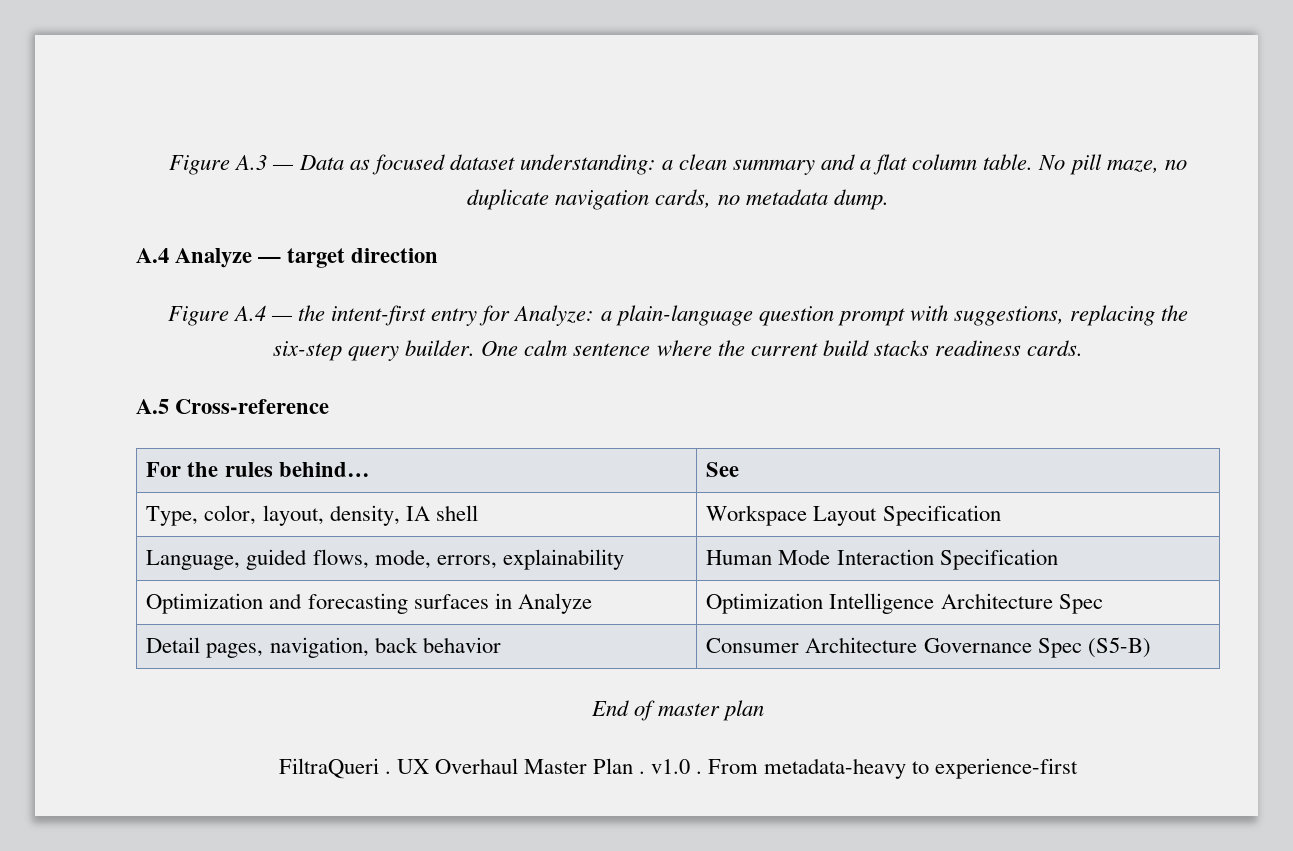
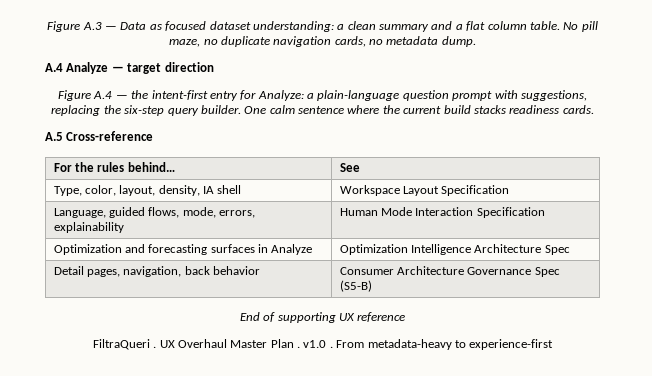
[657,700,764,721] master plan -> [277,312,406,323] supporting UX reference

